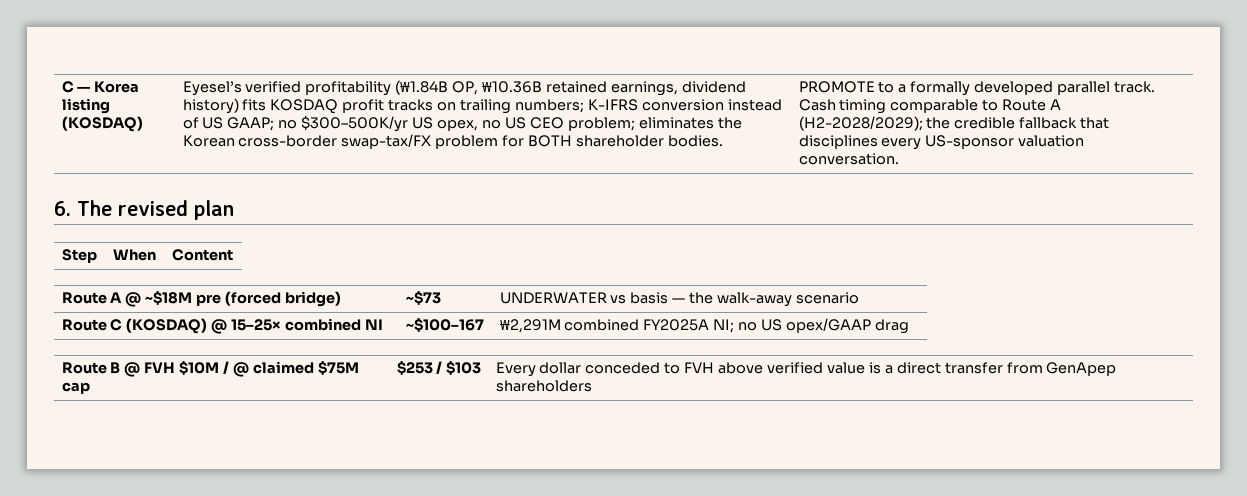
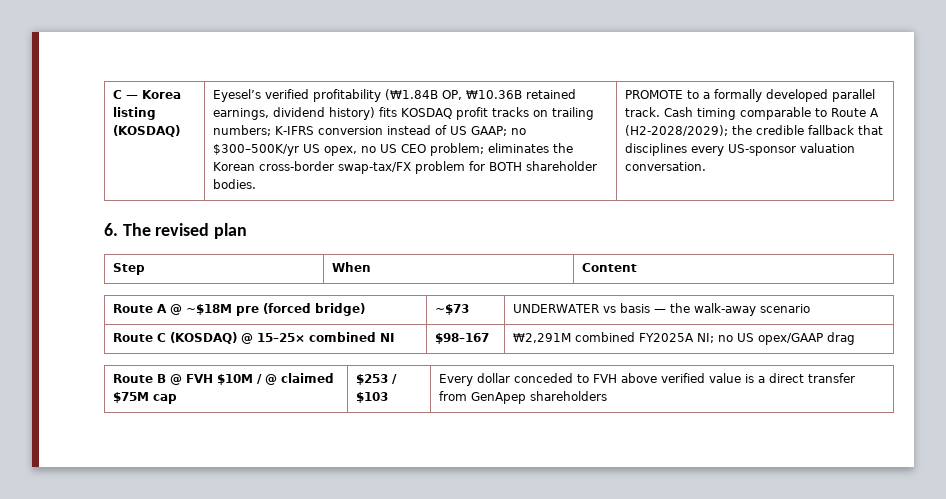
[405,318,484,332] ~$100–167 -> [434,333,489,344] $98–167

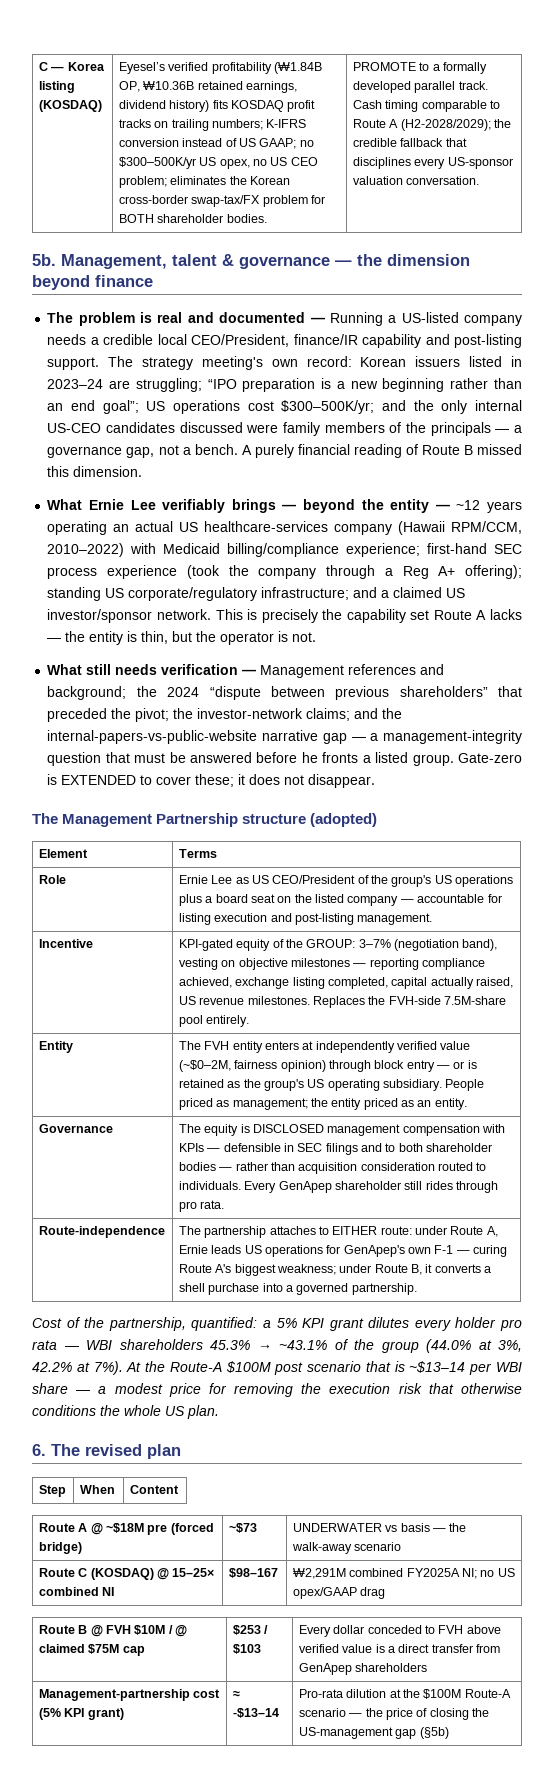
(706, 166) none -> [32,254,470,269] [32,275,153,290] [47,312,523,326] [47,334,522,348] [47,356,522,370] [47,378,522,392] [47,400,523,414] [47,422,523,436] [47,444,523,458] [47,466,143,477] [47,499,523,513] [47,521,522,535] [47,543,522,557] [47,565,523,579] [47,587,466,601] [47,609,522,623] [47,631,317,645] [47,664,445,678] [47,686,522,700] [47,708,403,722] [47,730,523,744] [47,752,523,766] [47,774,376,788] [32,813,378,827] [38,849,88,858] [178,849,217,858] [38,875,66,884] [178,875,514,887] [178,894,502,906] [178,913,433,925] [38,939,93,948] [178,939,498,951] [178,958,486,970] [178,977,514,989] [178,996,507,1008] [178,1015,250,1027] [38,1041,73,1053] [178,1041,471,1053] [178,1060,477,1072] [178,1079,485,1091] [178,1098,467,1110] [38,1124,113,1133] [178,1124,506,1136] [178,1143,493,1155] [178,1162,487,1174] [178,1181,499,1193] [178,1200,225,1212] [38,1226,165,1238] [178,1226,498,1238] [178,1245,508,1257] [178,1264,492,1276] [178,1283,417,1295] [32,1317,522,1331] [32,1339,522,1353] [32,1361,522,1375] [32,1383,522,1397] [32,1405,219,1419] // 5b. Management, talent & governance — the dimension beyond finance // The problem is real and documented — Running a US-listed company needs a credible local CEO/President, finance/IR capability and post-listing support. The strategy meeting's own record: Korean issuers listed in 2023–24 are struggling; “IPO preparation is a new beginning rather than an end goal”; US operations cost $300–500K/yr; and the only internal US-CEO candidates discussed were family members of the principals — a governance gap, not a bench. A purely financial reading of Route B missed this dimension. // What Ernie Lee verifiably brings — beyond the entity — ~12 years operating an actual US healthcare-services company (Hawaii RPM/CCM, 2010–2022) with Medicaid billing/compliance experience; first-hand SEC process experience (took the company through a Reg A+ offering); standing US corporate/regulatory infrastructure; and a claimed US investor/sponsor network. This is precisely the capability set Route A lacks — the entity is thin, but the operator is not. // What still needs verification — Management references and background; the 2024 “dispute between previous shareholders” that preceded the pivot; the investor-network claims; and the internal-papers-vs-public-website narrative gap — a management-integrity question that must be answered before he fronts a listed group. Gate-zero is EXTENDED to cover these; it does not disappear. // The Management Partnership structure (adopted) // Element | Terms // Role | Ernie Lee as US CEO/President of the group's US operations plus a board seat on the listed company — accountable for listing execution and post-listing management. // Incentive | KPI-gated equity of the GROUP: 3–7% (negotiation band), vesting on objective milestones — reporting compliance achieved, exchange listing completed, capital actually raised, US revenue milestones. Replaces the FVH-side 7.5M-share pool entirely. // Entity | The FVH entity enters at independently verified value (~$0–2M, fairness opinion) through block entry — or is retained as the group's US operating subsidiary. People priced as management; the entity priced as an entity. // Governance | The equity is DISCLOSED management compensation with KPIs — defensible in SEC filings and to both shareholder bodies — rather than acquisition consideration routed to individuals. Every GenApep shareholder still rides through pro rata. // Route-independence | The partnership attaches to EITHER route: under Route A, Ernie leads US operations for GenApep's own F-1 — curing Route A's biggest weakness; under Route B, it converts a shell purchase into a governed partnership. // Cost of the partnership, quantified: a 5% KPI grant dilutes every holder pro rata — WBI shareholders 45.3% → ~43.1% of the group (44.0% at 3%, 42.2% at 7%). At the Route-A $100M post scenario that is ~$13–14 per WBI share — a modest price for removing the execution risk that otherwise conditions the whole US plan.
(607, 396) none -> [38,1689,221,1701] [38,1708,124,1720] [232,1690,240,1698] [232,1708,279,1718] [298,1689,511,1699] [298,1708,490,1720] [298,1727,449,1739] // Management-partnership cost (5% KPI grant) | ≈ -$13–14 | Pro-rata dilution at the $100M Route-A scenario — the price of closing the US-management gap (§5b)

